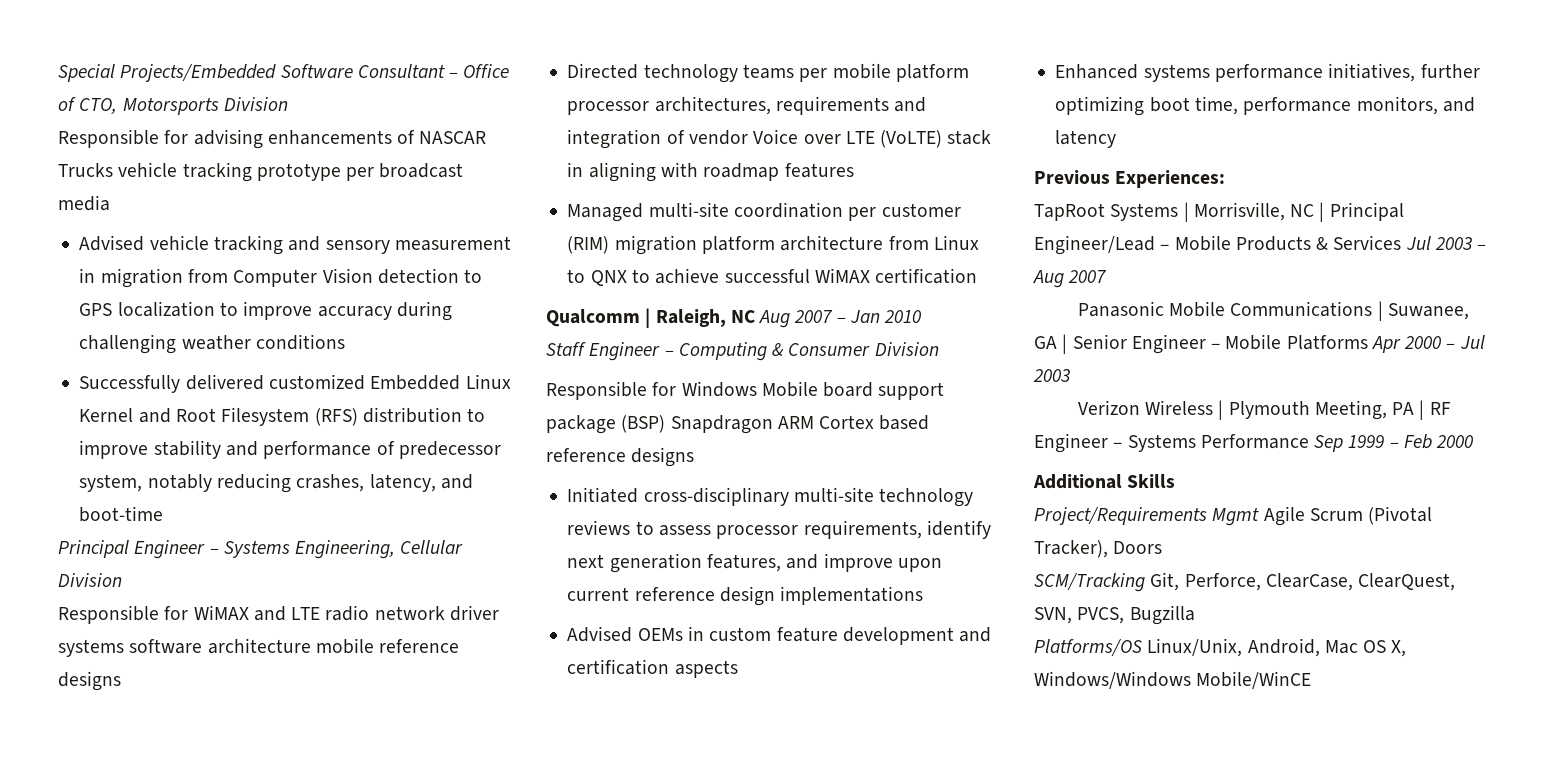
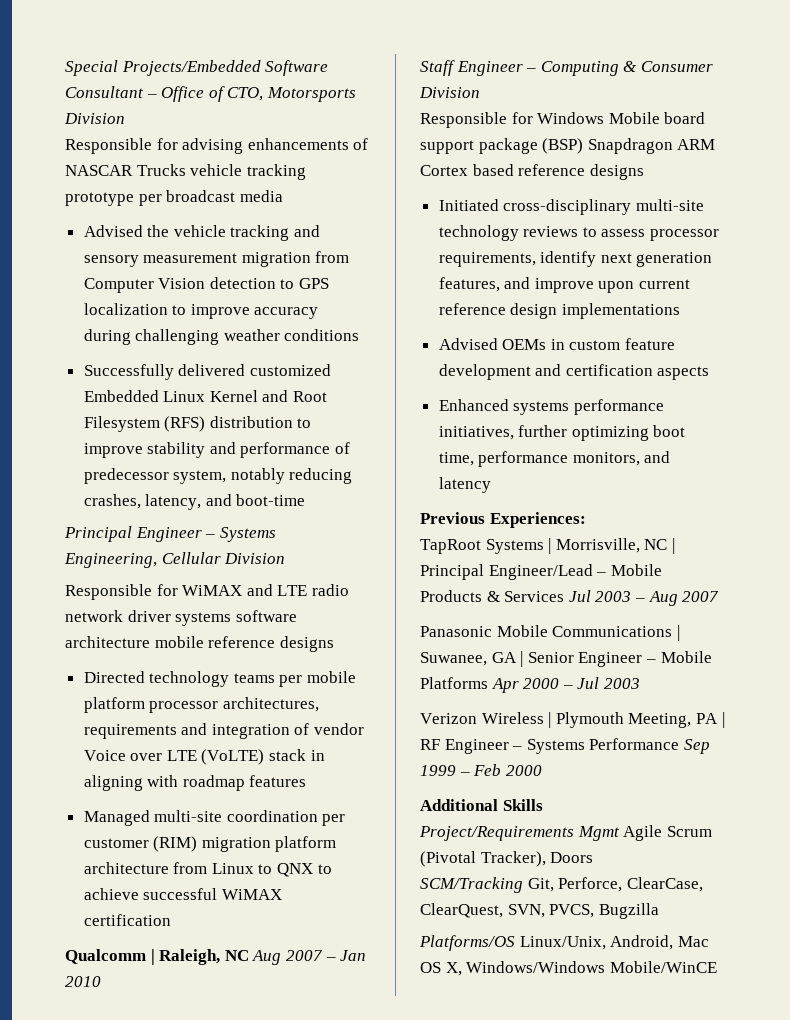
(145, 243) none -> [147,225,170,237] the
[79,268,96,283] in -> (238, 258) none

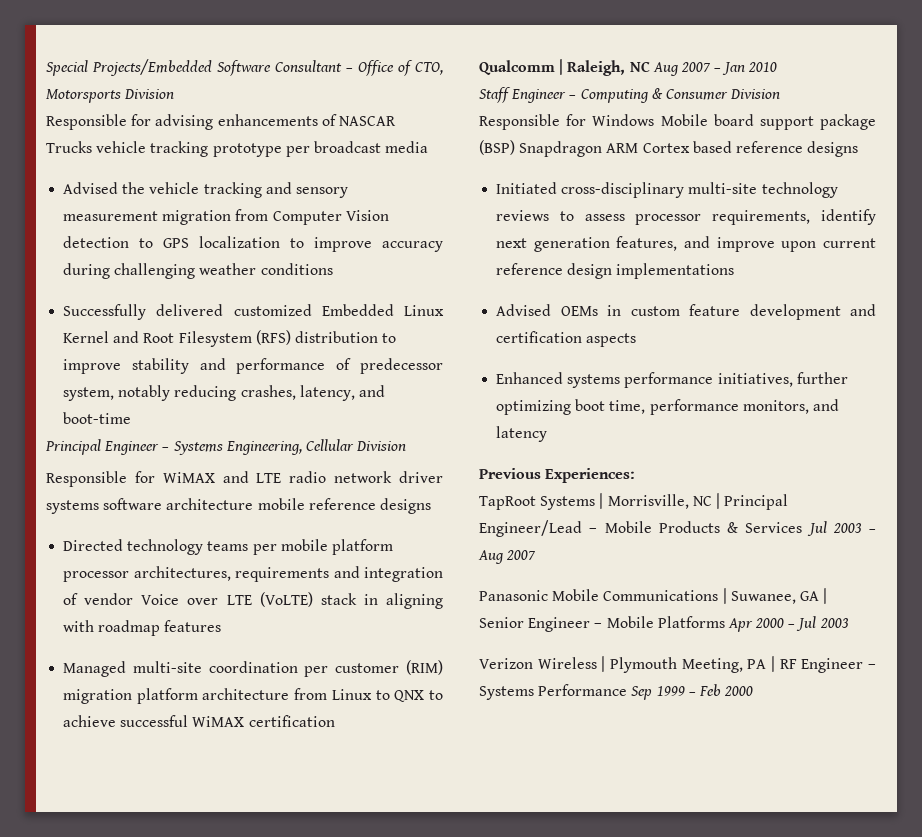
[420,799,543,811] [419,825,712,841] [420,851,594,867] [420,877,703,893] [420,903,659,919] [419,935,709,951] [420,961,717,976] // Additional Skills // Project/Requirements Mgmt Agile Scrum (Pivotal Tracker), Doors // SCM/Tracking Git, Perforce, ClearCase, ClearQuest, SVN, PVCS, Bugzilla // Platforms/OS Linux/Unix, Android, Mac OS X, Windows/Windows Mobile/WinCE -> (754, 691) none

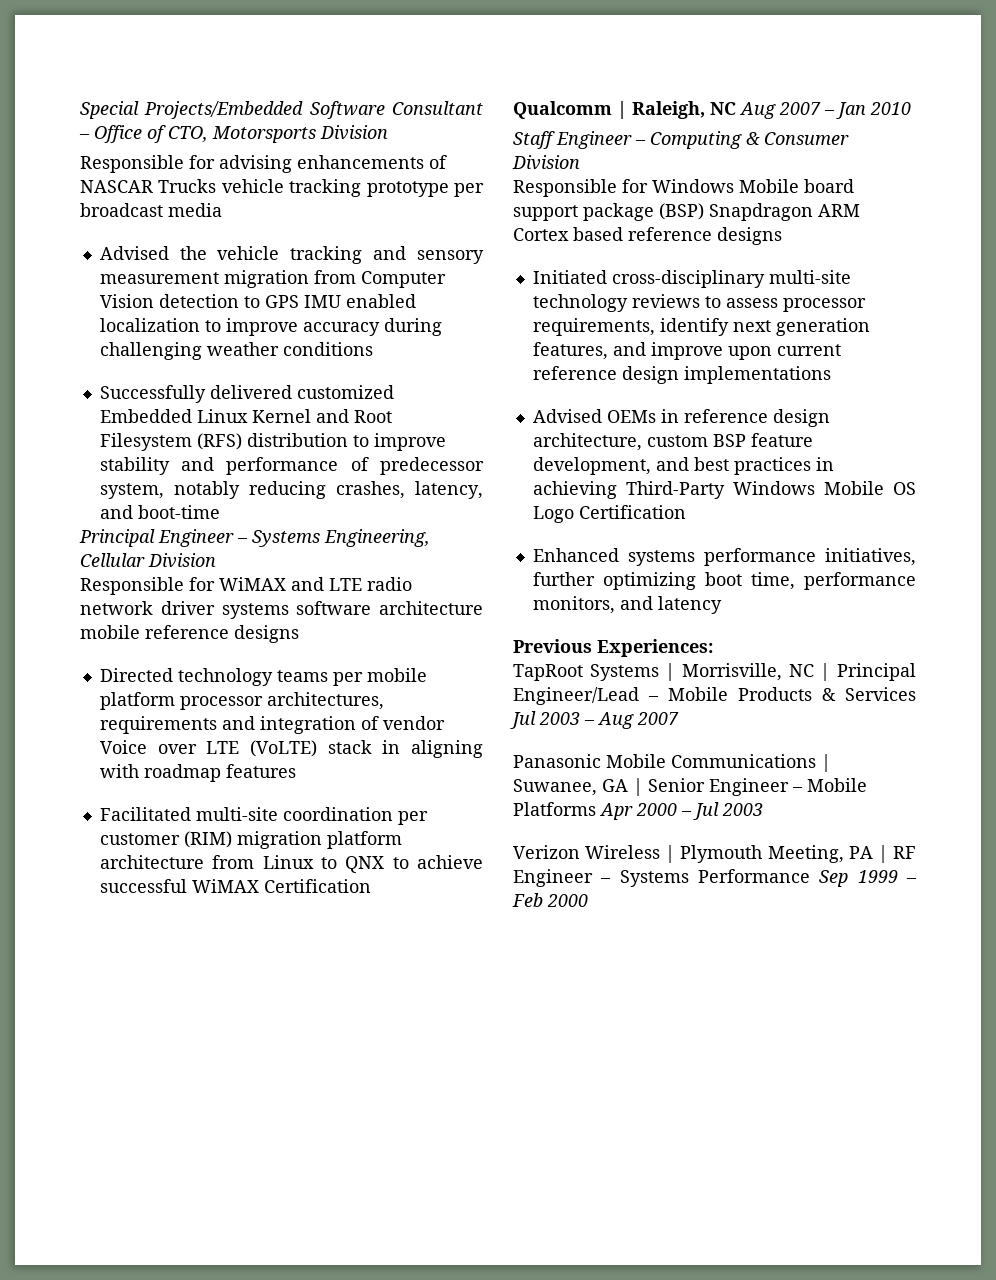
(190, 243) none -> [303,294,416,308] IMU enabled
[63,661,127,677] Managed -> [99,807,191,821] Facilitated
[248,715,335,727] certification -> [263,879,371,893] Certification
[630,304,876,320] [496,331,637,347] custom feature development and certification aspects -> [683,409,830,427] [532,433,813,451] [532,457,834,475] [532,481,916,499] [532,505,686,523] reference design architecture, custom BSP feature development, and best practices in achieving Third-Party Windows Mobile OS Logo Certification

